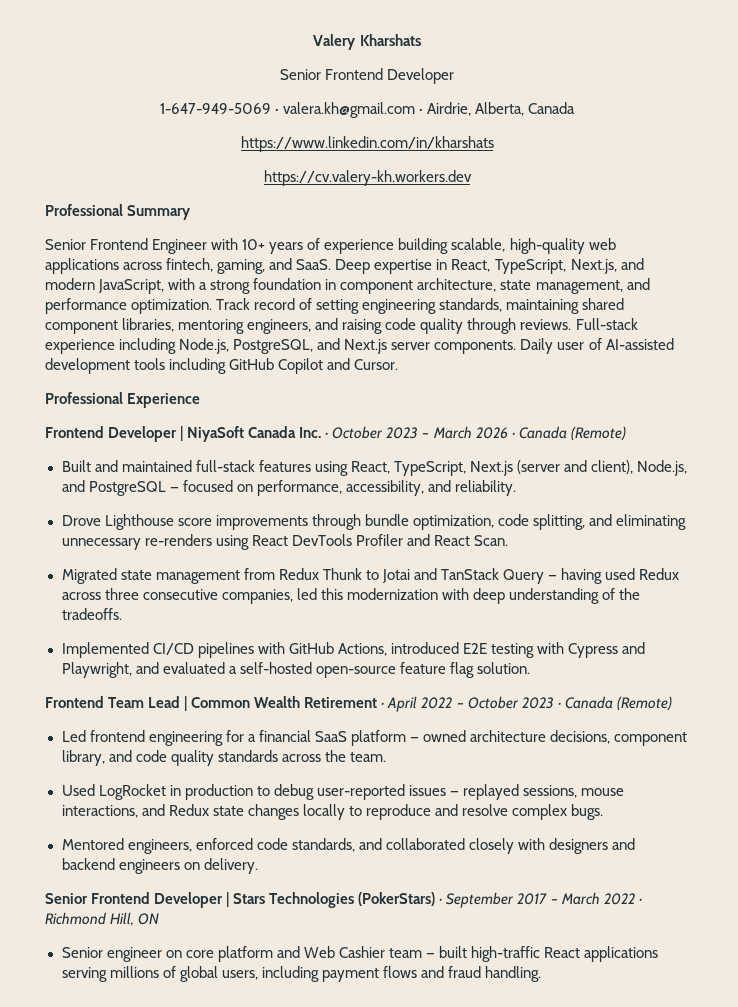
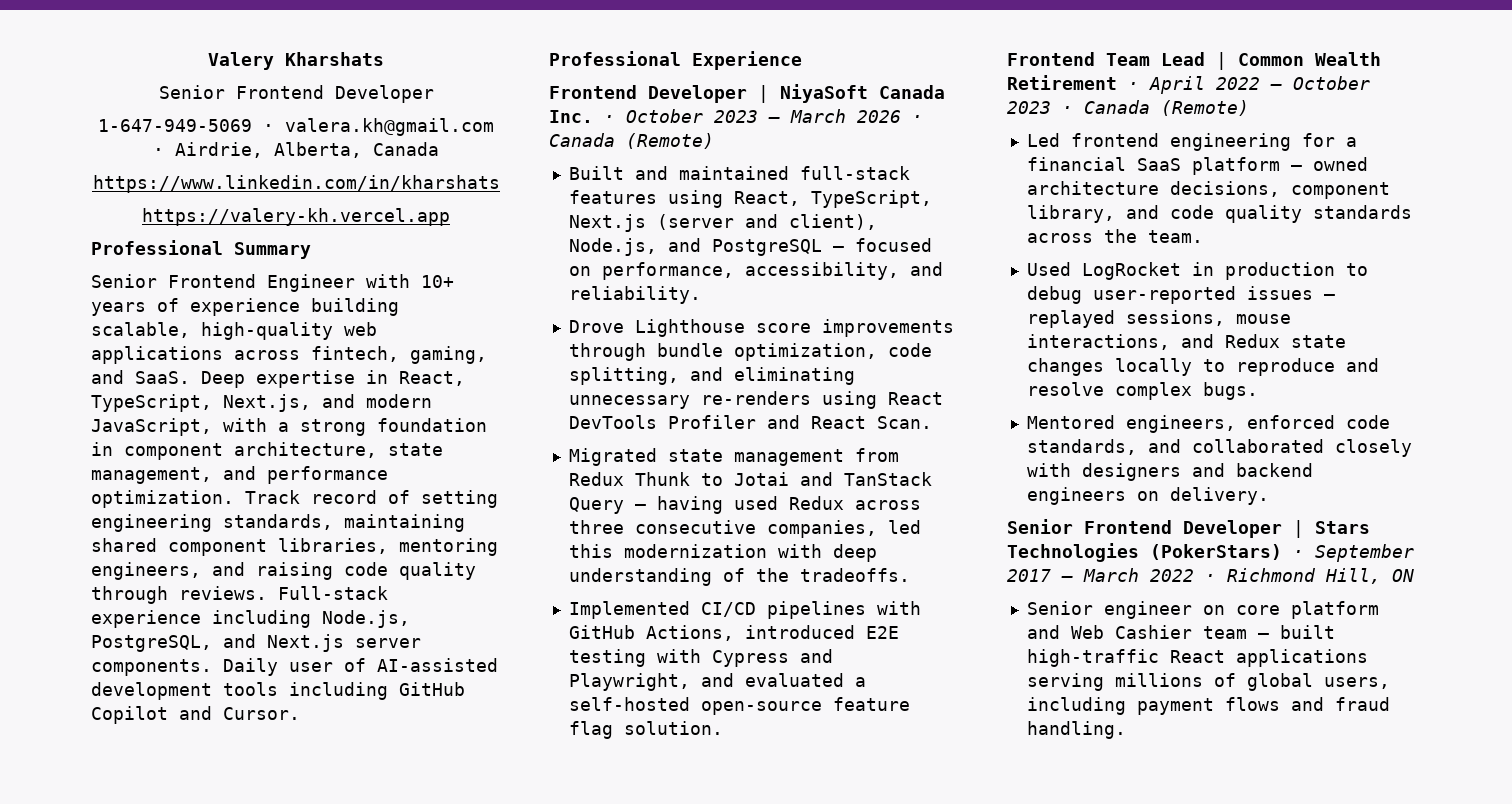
[263,170,472,186] https://cv.valery-kh.workers.dev -> [142,208,450,226] https://valery-kh.vercel.app

